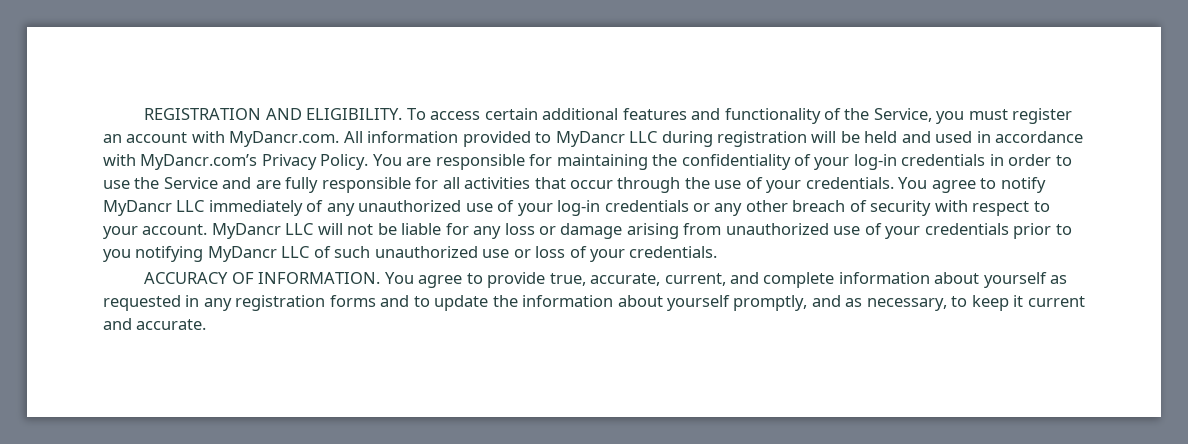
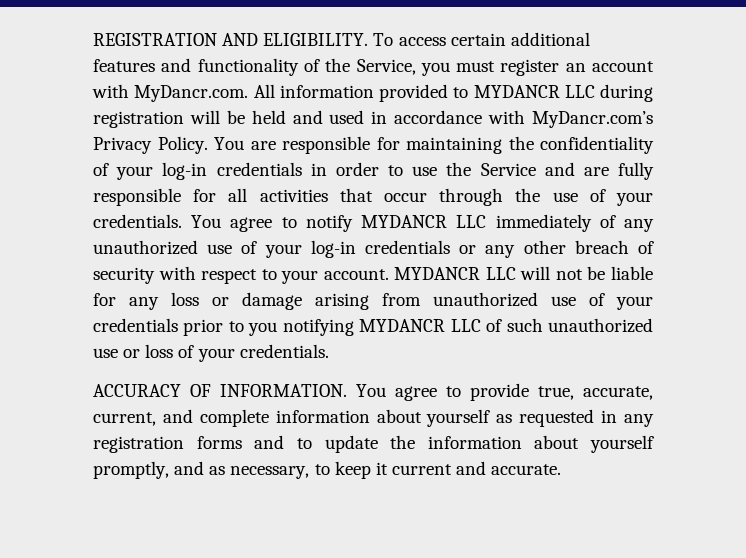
[555,131,625,147] MyDancr -> [473,85,560,98] MYDANCR
[103,200,172,216] MyDancr -> [361,215,448,228] MYDANCR
[211,223,281,239] MyDancr -> [394,267,481,280] MYDANCR
[207,246,277,262] MyDancr -> [359,319,446,332] MYDANCR

